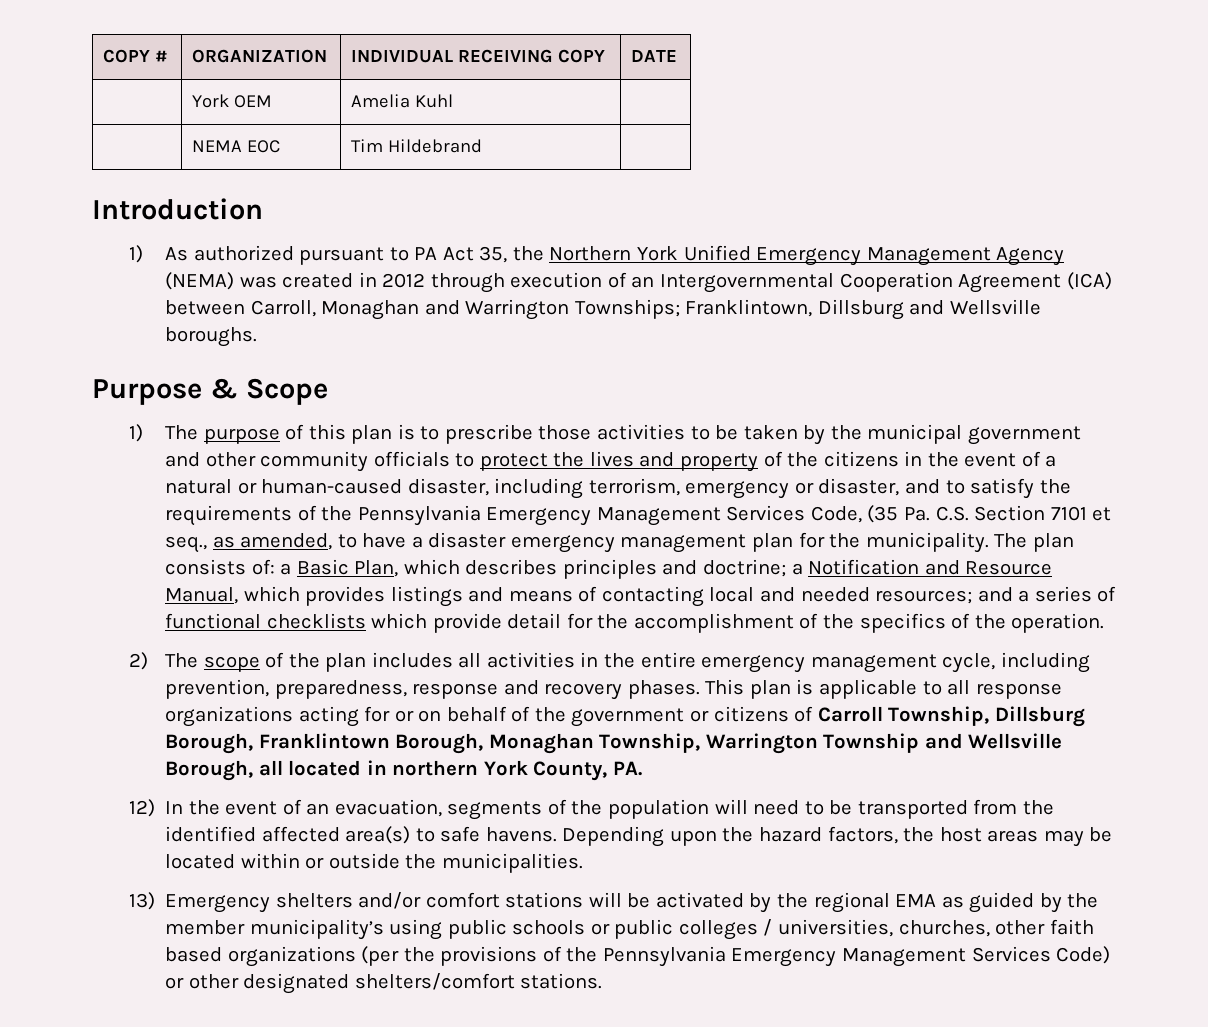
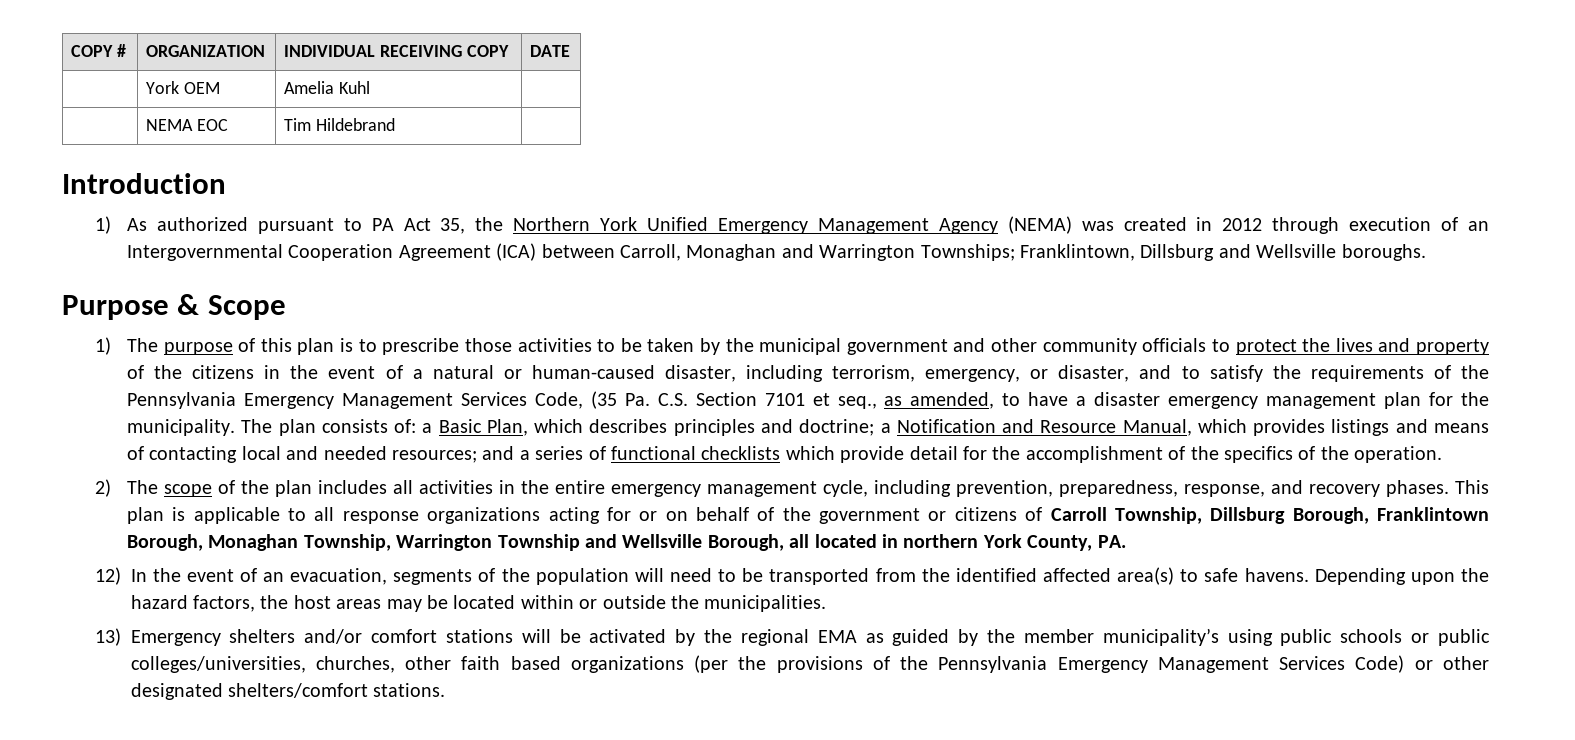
[685,481,790,499] emergency -> [925,369,1021,382] emergency,
[412,683,499,699] response -> [1184,484,1266,497] response,
[678,919,893,940] colleges / universities, -> [130,656,306,673] colleges/universities,

